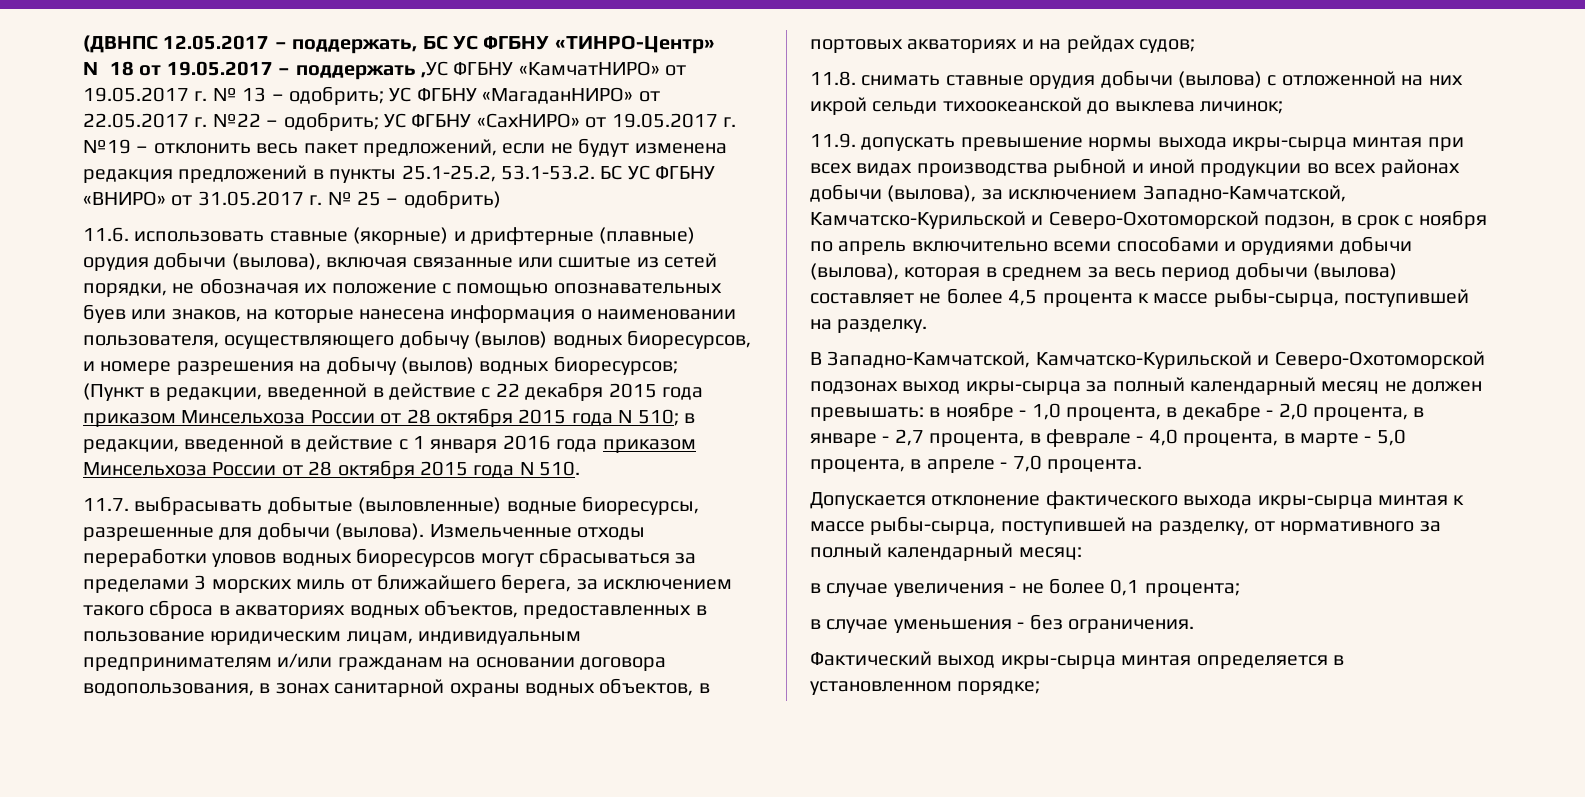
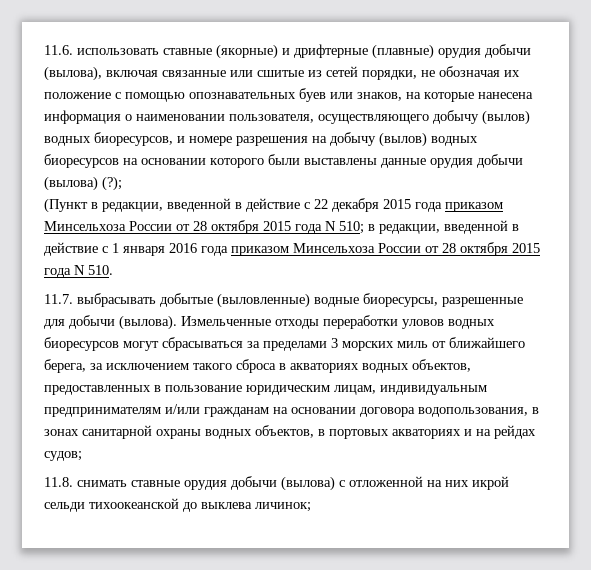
[83,35,715,54] [83,61,687,80] [83,86,660,105] [83,112,736,131] [83,138,727,157] [83,165,716,183] [83,190,501,209] (ДВНПС 12.05.2017 – поддержать, БС УС ФГБНУ «ТИНРО-Центр» №18 от 19.05.2017 – поддержать ,УС ФГБНУ «КамчатНИРО» от 19.05.2017 г. № 13 – одобрить; УС ФГБНУ «МагаданНИРО» от 22.05.2017 г. №22 – одобрить; УС ФГБНУ «СахНИРО» от 19.05.2017 г. №19 – отклонить весь пакет предложений, если не будут изменена редакция предложений в пункты 25.1-25.2, 53.1-53.2. БС УС ФГБНУ «ВНИРО» от 31.05.2017 г. № 25 – одобрить) // -> (44, 50) none
[553,356,678,375] биоресурсов; -> [44,154,523,168] [44,176,122,191] биоресурсов на основании которого были выставлены данные орудия добычи (вылова) (?);
[810,133,1464,151] [810,158,1460,177] [810,184,1346,202] [810,210,1487,229] [810,236,1412,255] [810,262,1398,281] [810,288,1470,307] [810,319,928,333] [810,351,1485,369] [810,377,1483,395] [810,402,1425,421] [810,429,1406,447] [810,455,1142,473] [810,491,1465,509] [810,516,1441,535] [810,543,1082,561] [810,578,1240,597] [810,614,1194,633] [810,651,1344,669] [810,681,1041,695] // 11.9. допускать превышение нормы выхода икры-сырца минтая при всех видах производства рыбной и иной продукции во всех районах добычи (вылова), за исключением Западно-Камчатской, Камчатско-Курильской и Северо-Охотоморской подзон, в срок с ноября по апрель включительно всеми способами и орудиями добычи (вылова), которая в среднем за весь период добычи (вылова) составляет не более 4,5 процента к массе рыбы-сырца, поступившей на разделку. // В Западно-Камчатской, Камчатско-Курильской и Северо-Охотоморской подзонах выход икры-сырца за полный календарный месяц не должен превышать: в ноябре - 1,0 процента, в декабре - 2,0 процента, в январе - 2,7 процента, в феврале - 4,0 процента, в марте - 5,0 процента, в апреле - 7,0 процента. // Допускается отклонение фактического выхода икры-сырца минтая к массе рыбы-сырца, поступившей на разделку, от нормативного за полный календарный месяц: // в случае увеличения - не более 0,1 процента; // в случае уменьшения - без ограничения. // Фактический выход икры-сырца минтая определяется в установленном порядке; -> (311, 507) none

